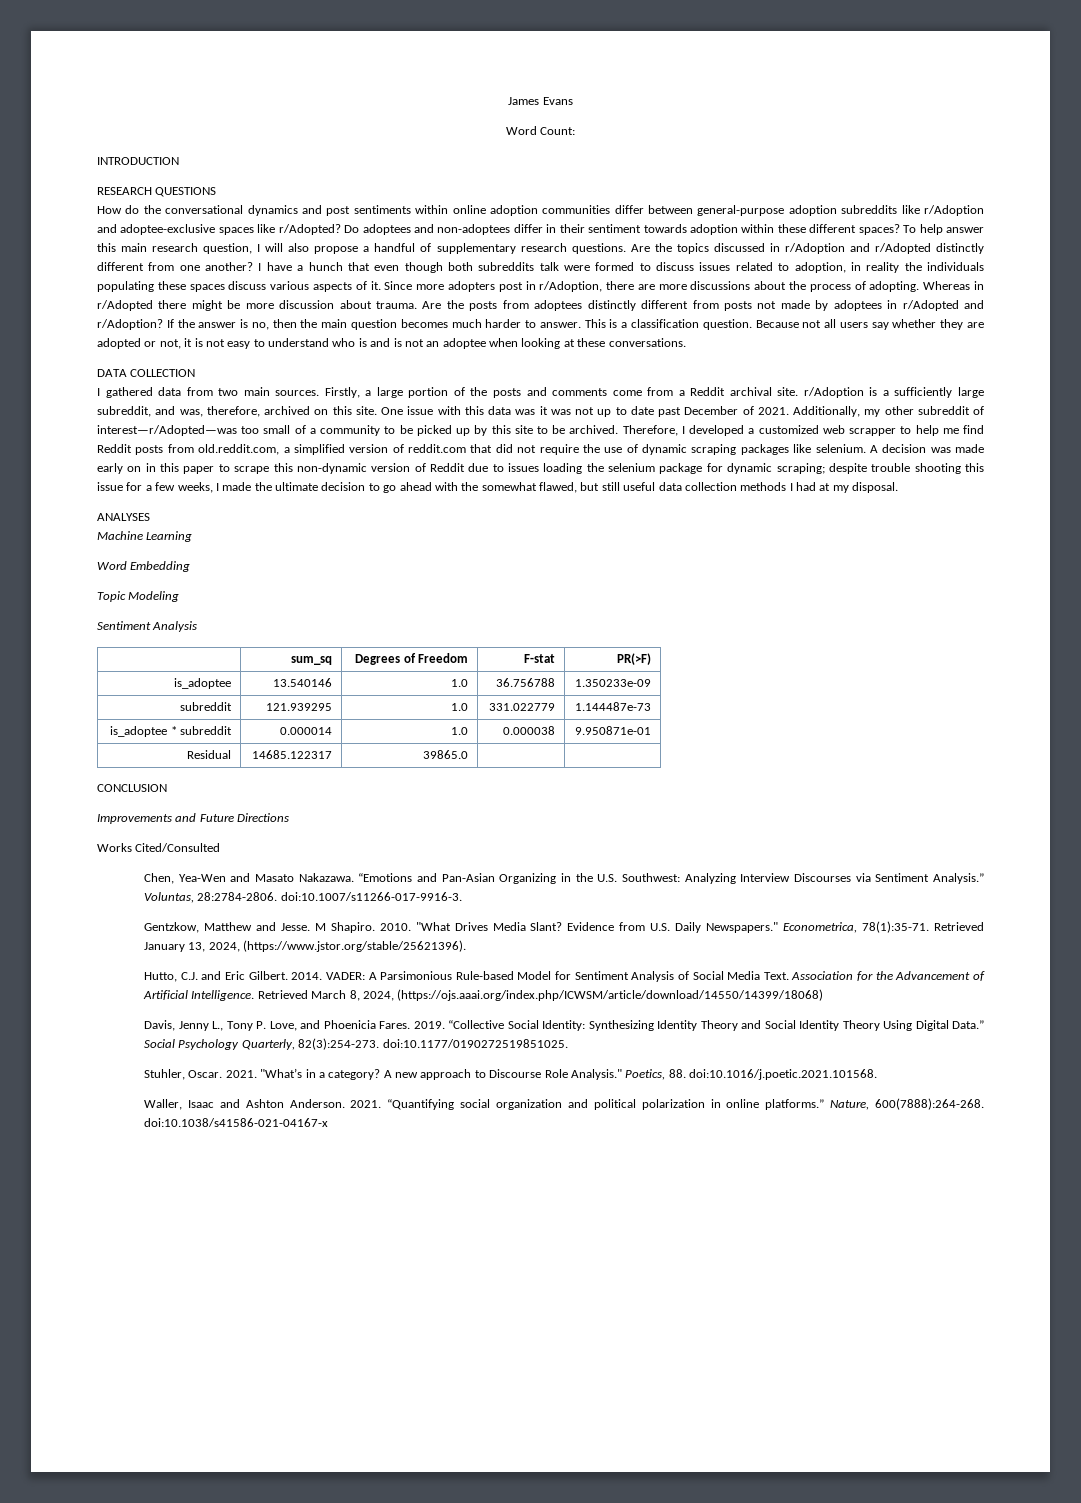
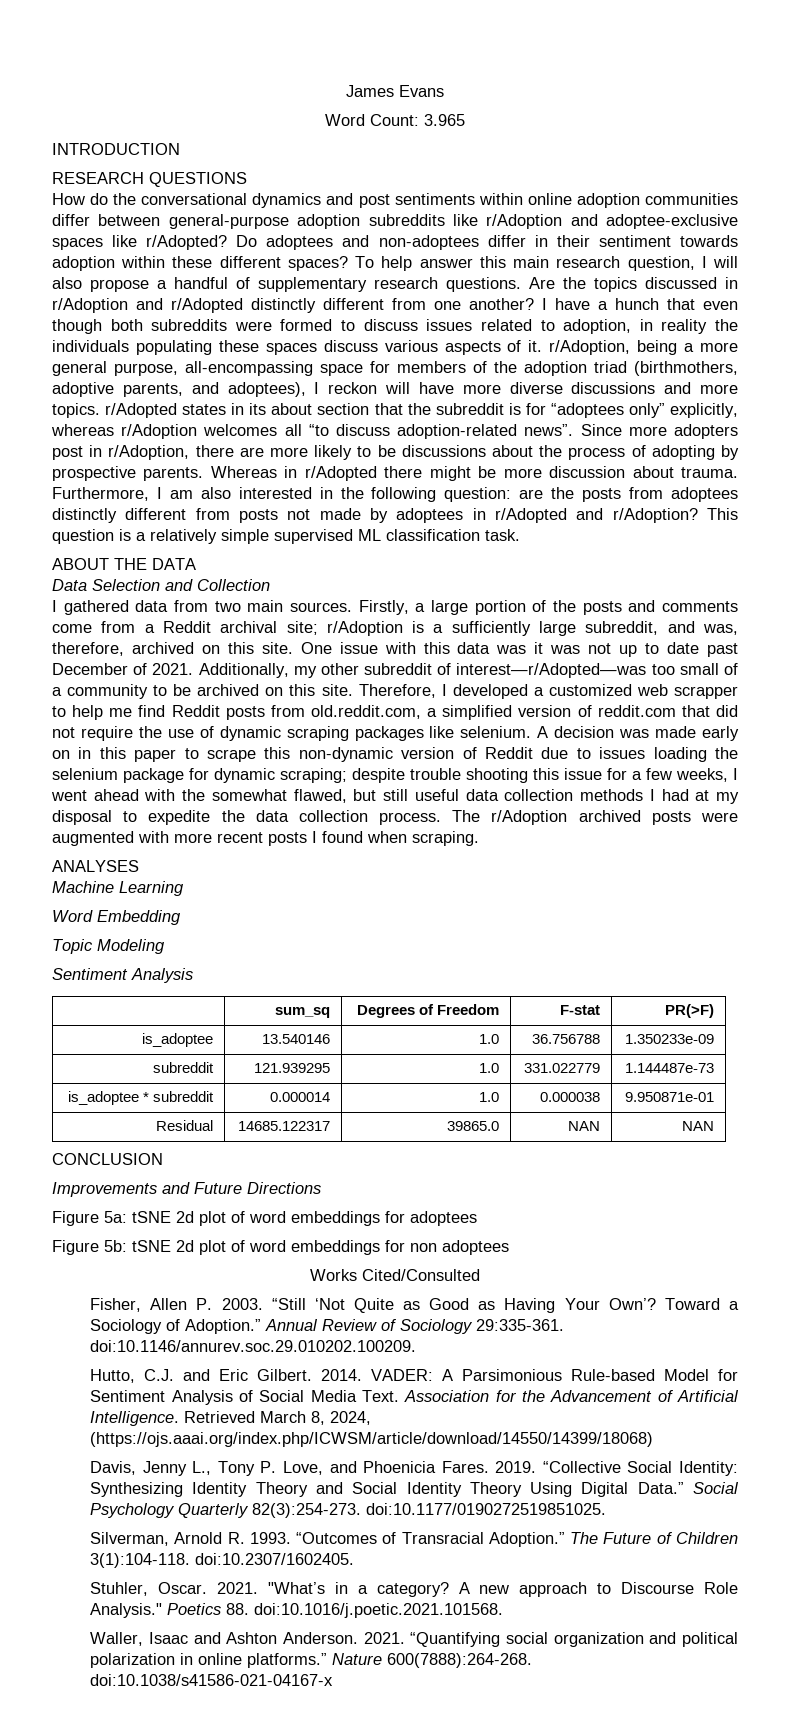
(576, 131) none -> [424,114,465,126] 3.965
[539,262,559,271] talk -> (228, 325) none
(381, 285) none -> [549,340,738,355] [52,361,738,376] [52,382,738,397] [52,403,738,418] [51,424,574,439] r/Adoption, being a more general purpose, all-encompassing space for members of the adoption triad (birthmothers, adoptive parents, and adoptees), I reckon will have more diverse discussions and more topics. r/Adopted states in its about section that the subreddit is for “adoptees only” explicitly, whereas r/Adoption welcomes all “to discuss adoption-related news”.
(687, 287) none -> [314,445,396,460] likely to be
[869,281,920,292] adopting. -> [651,445,740,460] [52,466,204,481] adopting by prospective parents.
[422,301,442,309] Are -> [52,487,544,502] Furthermore, I am also interested in the following question: are
[166,319,985,330] [97,338,686,349] [97,369,196,377] If the answer is no, then the main question becomes much harder to answer. This is a classification question. Because not all users say whether they are adopted or not, it is not easy to understand who is and is not an adoptee when looking at these conversations. // DATA COLLECTION -> [707,508,739,520] [52,529,520,544] [52,558,196,570] [52,579,270,591] This question is a relatively simple supervised ML classification task. // ABOUT THE DATA // Data Selection and Collection
[777,387,799,396] site. -> [286,621,318,635] site;
[416,425,619,436] picked up by this site to be archived. -> [197,684,353,696] archived on this site.
[222,482,397,493] made the ultimate decision to go -> [51,790,87,801] went
[852,482,899,493] disposal. -> [52,810,738,825] [52,831,479,846] disposal to expedite the data collection process. The r/Adoption archived posts were augmented with more recent posts I found when scraping.
(469, 754) | -> [568,1121,601,1131] [682,1121,715,1131] NAN | NAN
[97,843,221,852] [144,873,985,884] [144,892,462,903] [144,921,985,933] [144,940,467,952] Works Cited/Consulted // Chen, Yea-Wen and Masato Nakazawa. “Emotions and Pan-Asian Organizing in the U.S. Southwest: Analyzing Interview Discourses via Sentiment Analysis.” Voluntas, 28:2784-2806. doi:10.1007/s11266-017-9916-3. // Gentzkow, Matthew and Jesse. M Shapiro. 2010. "What Drives Media Slant? Evidence from U.S. Daily Newspapers." Econometrica, 78(1):35-71. Retrieved January 13, 2024, (https://www.jstor.org/stable/25621396). -> [52,1211,477,1226] [52,1240,509,1255] [310,1269,480,1281] [90,1298,739,1313] [90,1319,565,1334] [90,1340,417,1352] Figure 5a: tSNE 2d plot of word embeddings for adoptees // Figure 5b: tSNE 2d plot of word embeddings for non adoptees // Works Cited/Consulted // Fisher, Allen P. 2003. “Still ‘Not Quite as Good as Having Your Own’? Toward a Sociology of Adoption.” Annual Review of Sociology 29:335-361. doi:10.1146/annurev.soc.29.010202.100209.
[241,1039,295,1050] Quarterly, -> [178,1503,250,1518] Quarterly
(568, 1043) none -> [90,1532,738,1547] [90,1553,355,1568] // Silverman, Arnold R. 1993. “Outcomes of Transracial Adoption.” The Future of Children 3(1):104-118. doi:10.2307/1602405.
[625,1069,666,1080] Poetics, -> [167,1603,222,1615] Poetics
[830,1100,870,1110] Nature, -> [332,1653,383,1665] Nature

